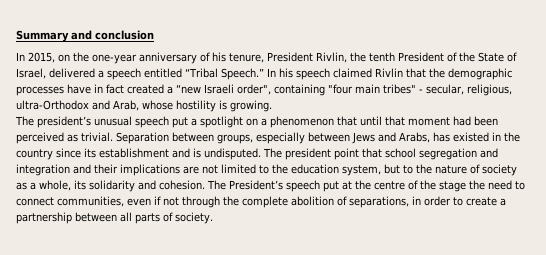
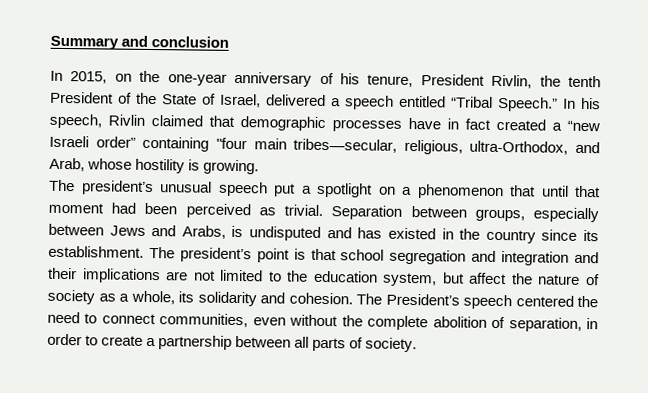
[295,68,445,80] speech claimed Rivlin that the -> [49,113,235,129] speech, Rivlin claimed that
[237,84,271,95] order", -> [95,136,136,148] order”
[383,84,512,96] [16,100,89,110] tribes" - secular, religious, ultra-Orthodox -> [293,138,569,155] tribes—secular, religious, ultra-Orthodox,
(430, 137) none -> [231,225,352,241] is undisputed and
[99,148,359,160] establishment and is undisputed. The president point -> [48,245,306,263] establishment. The president’s point is
[403,165,413,174] to -> [469,272,508,285] affect
[323,180,466,192] put at the centre of the stage -> [515,295,574,307] centered
[154,196,220,208] if not through -> [289,314,339,327] without
[349,196,409,208] separations, -> [508,317,582,332] separation,

